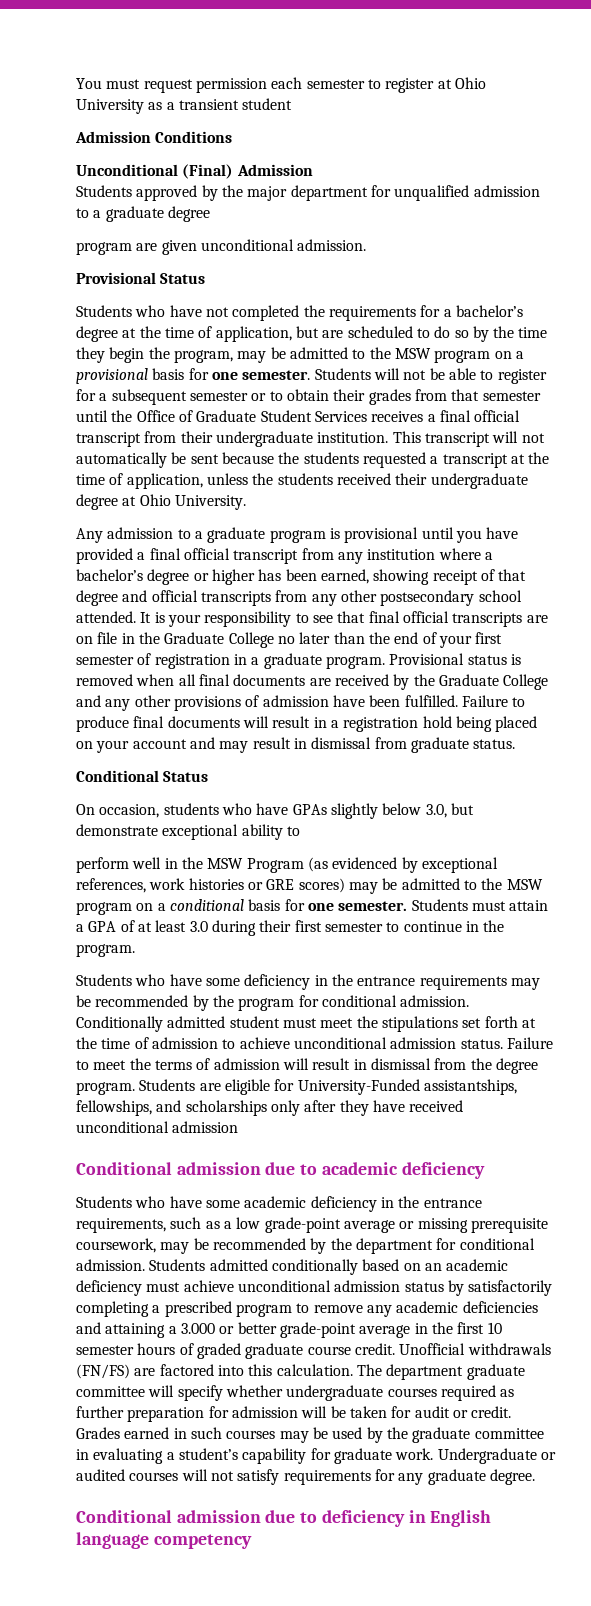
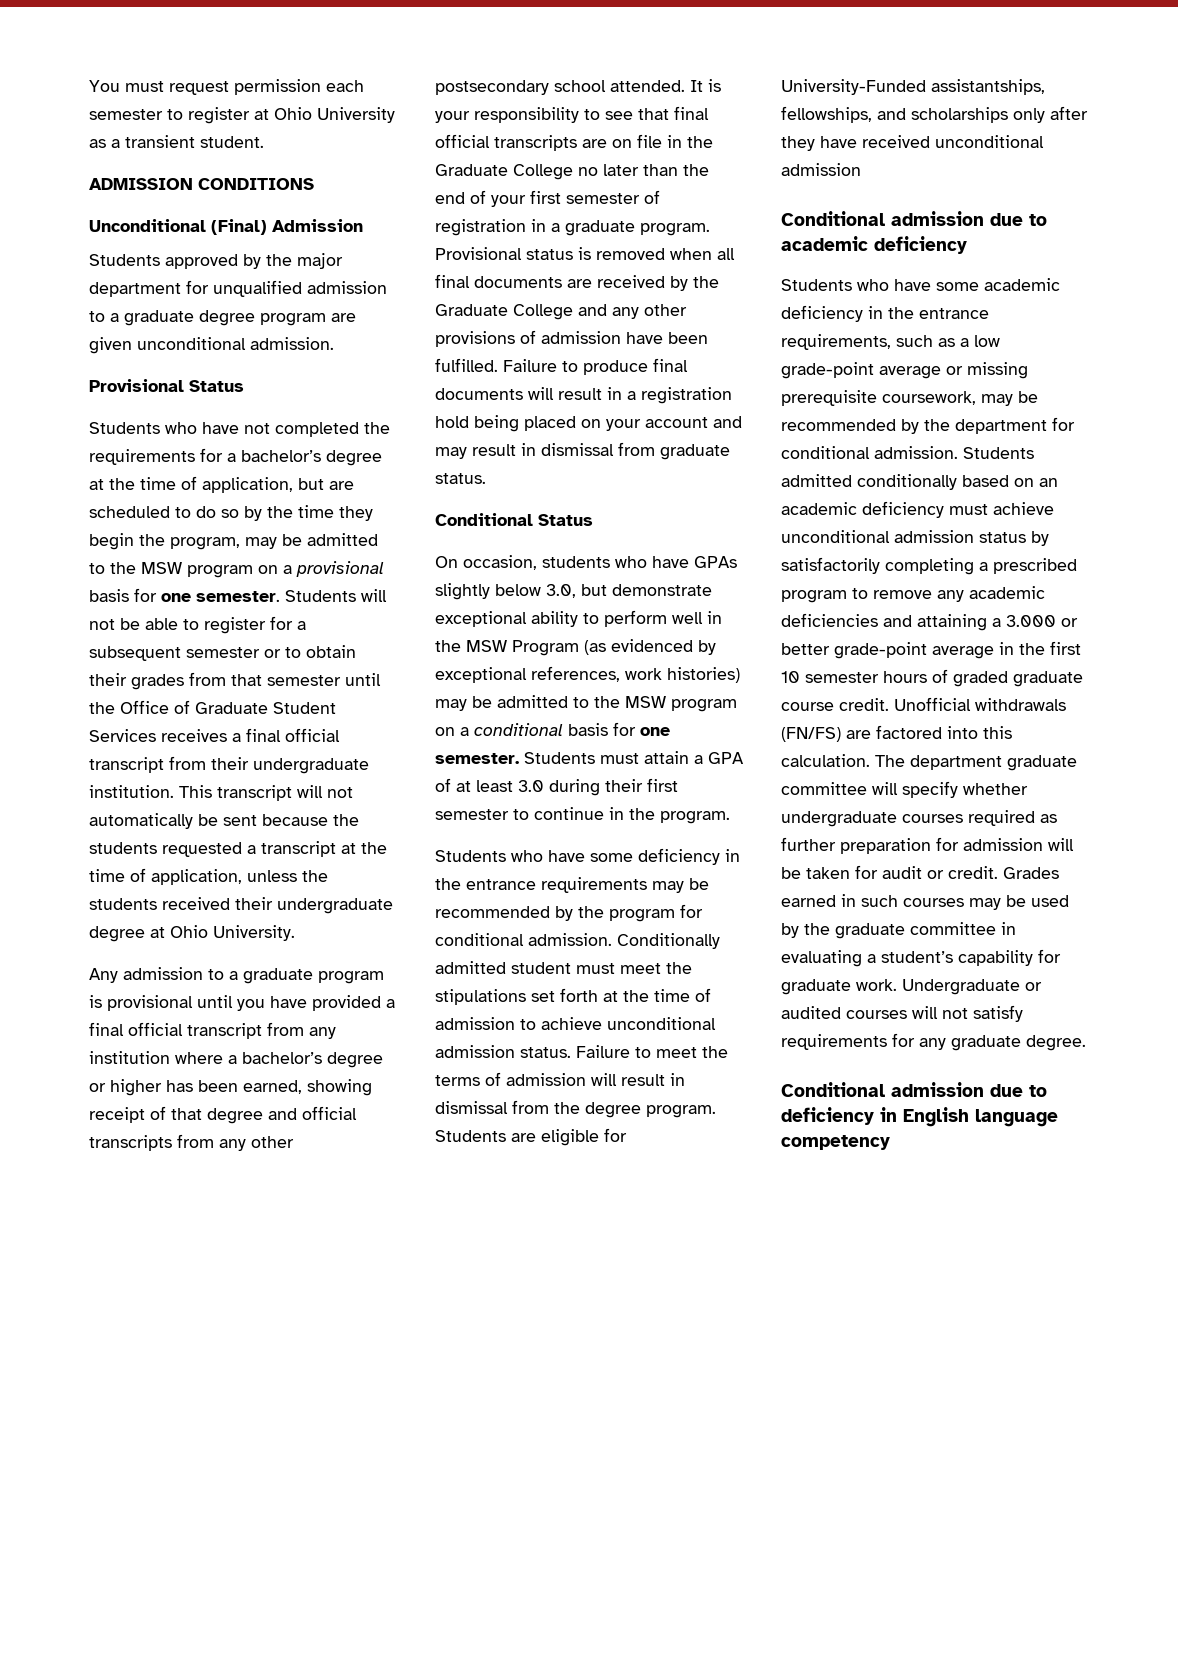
[242,98,293,110] [75,131,233,143] student // Admission Conditions -> [200,136,264,148] [89,178,314,190] student. // ADMISSION CONDITIONS
(210, 214) // -> (255, 318) none
(300, 831) // -> (599, 618) none
[188,878,345,893] histories or GRE scores) -> [667,667,740,683] histories)

